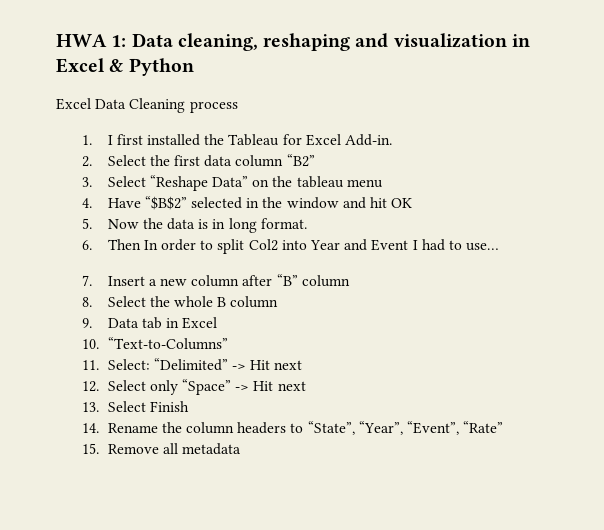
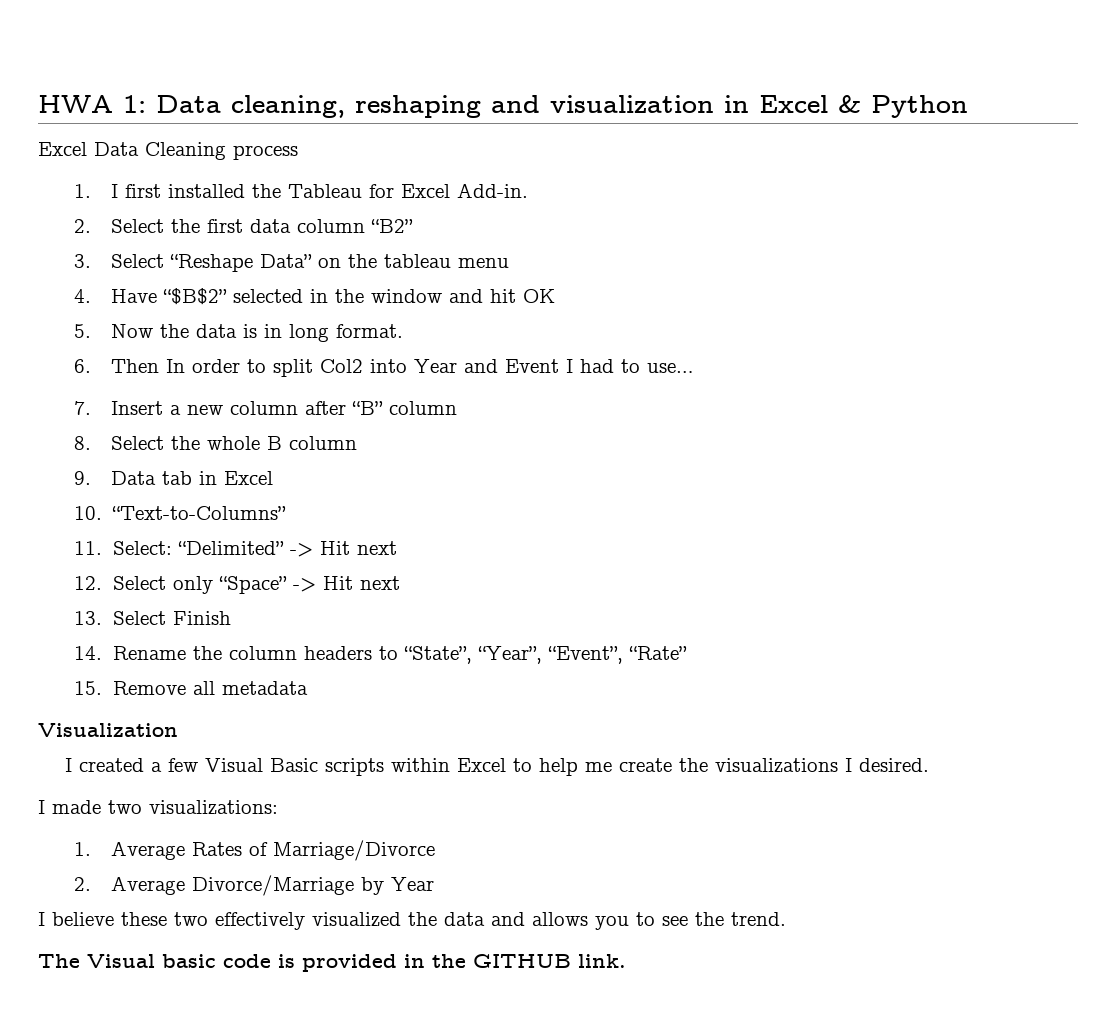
(242, 449) none -> [38,723,178,737] [64,758,929,776] [38,800,278,815] [74,840,435,861] [74,875,434,896] [38,912,786,930] [38,954,626,972] // Visualization // I created a few Visual Basic scripts within Excel to help me create the visualizations I desired. // I made two visualizations: // 1. Average Rates of Marriage/Divorce // 2. Average Divorce/Marriage by Year // I believe these two effectively visualized the data and allows you to see the trend. // The Visual basic code is provided in the GITHUB link.

